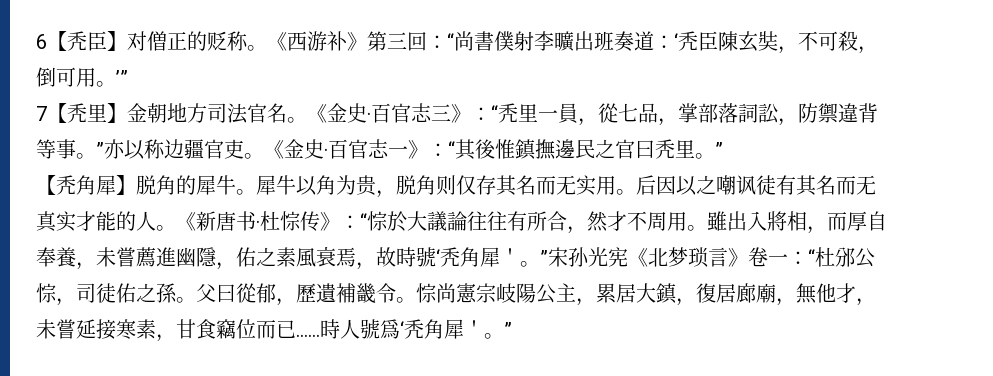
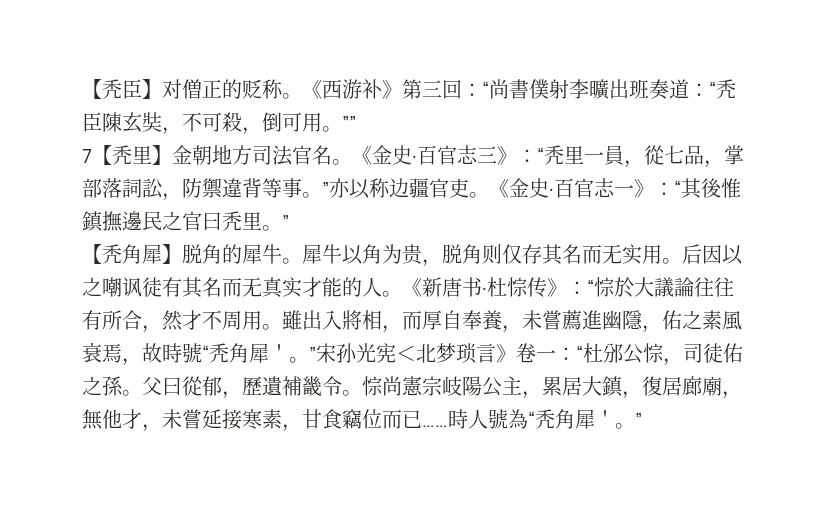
[36,34,47,49] 6 -> (82, 89) none
[674,33,678,49] ‘ -> [709,81,716,97] “
[116,70,128,85] ’” -> [342,115,356,130] ””
[436,249,440,265] ‘ -> [202,345,209,361] “
[628,248,648,267] 《 -> [396,345,416,361] ＜
[380,319,404,339] 爲‘ -> [508,409,535,429] 為“

